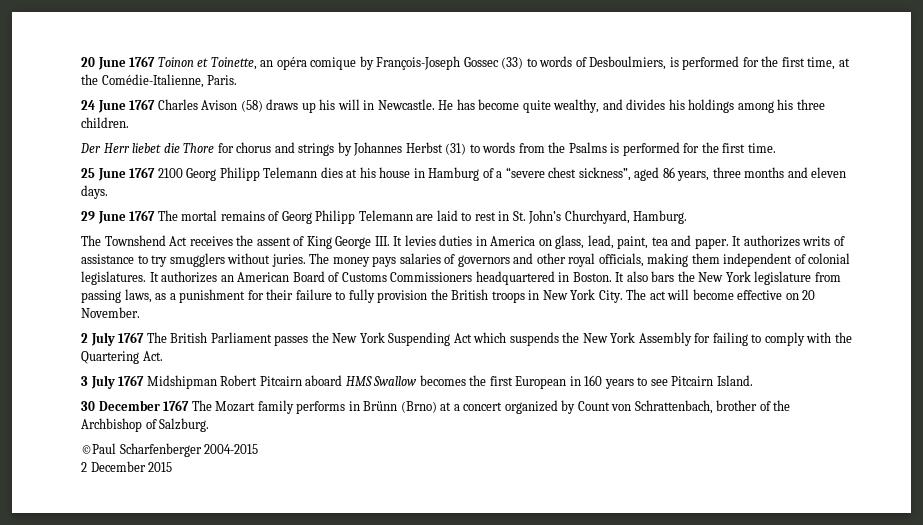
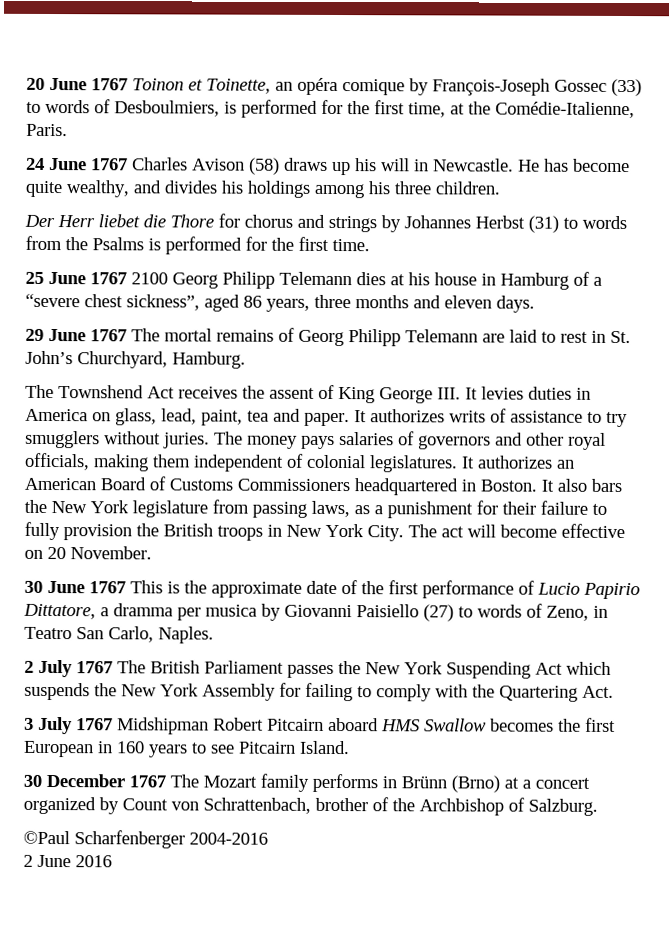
(140, 312) none -> [24,580,640,600] [23,603,608,622] [24,626,214,644] // 30 June 1767 This is the approximate date of the first performance of Lucio Papirio Dittatore, a dramma per musica by Giovanni Paisiello (27) to words of Zeno, in Teatro San Carlo, Naples.
[204,444,259,454] [81,461,173,472] 2004-2015 // 2 December 2015 -> [189,832,268,845] [23,854,112,868] 2004-2016 // 2 June 2016

